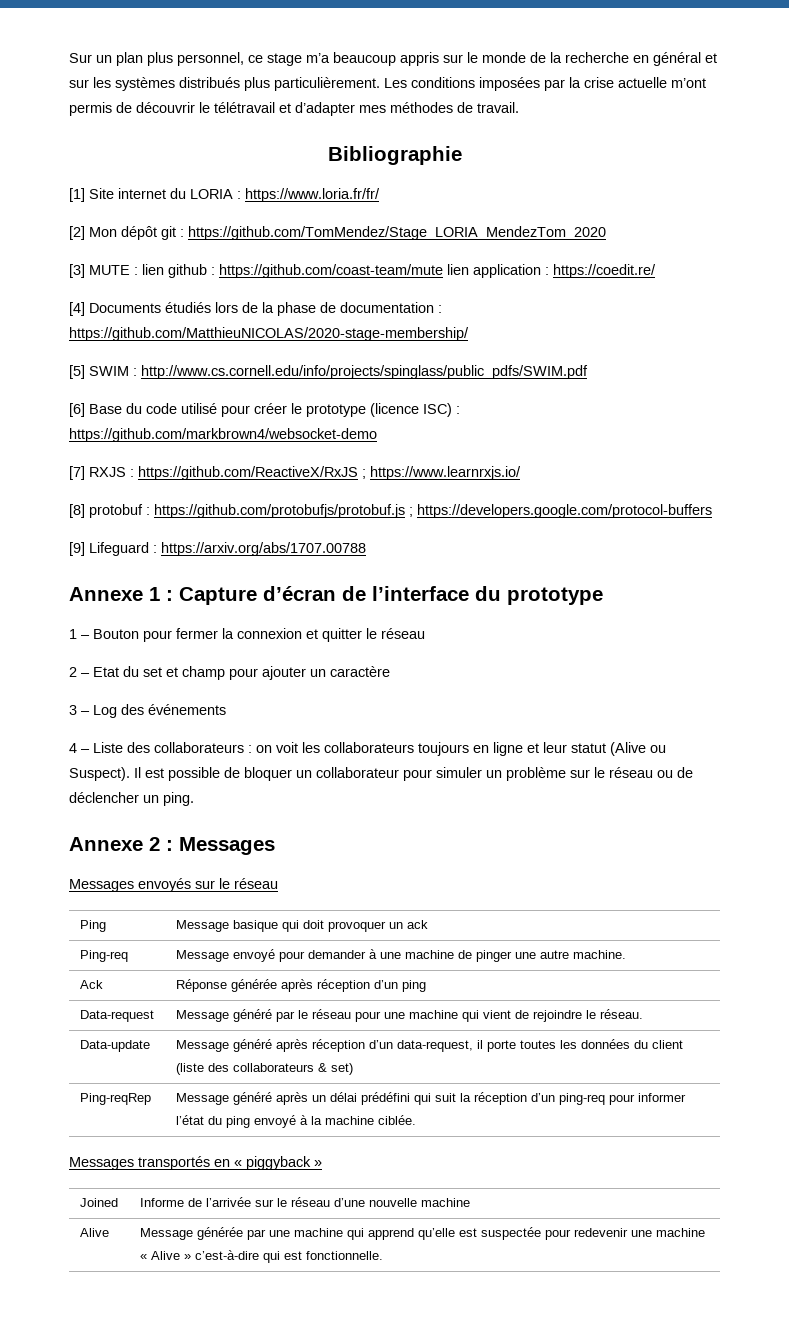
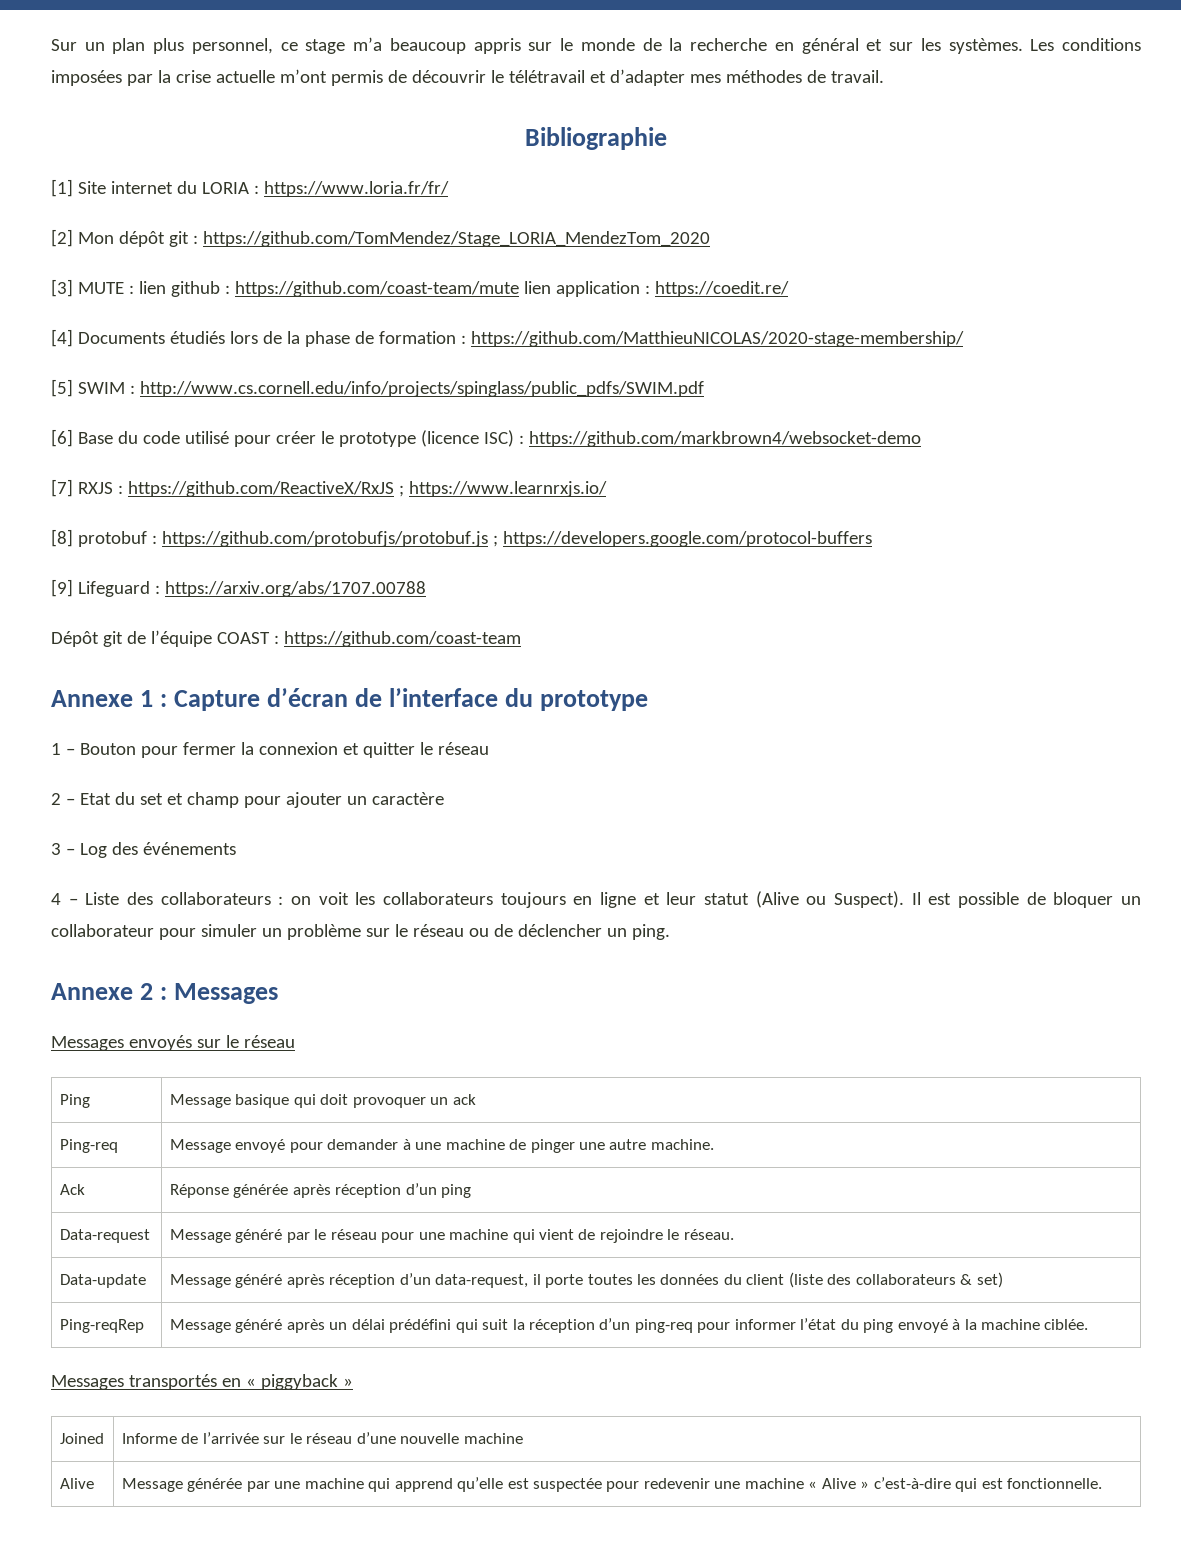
[115,77,380,91] systèmes distribués plus particulièrement. -> [948,38,1023,54] systèmes.
[340,302,434,313] documentation -> [378,331,456,344] formation
(366, 549) none -> [51,630,521,647] // Dépôt git de l’équipe COAST : https://github.com/coast-team

